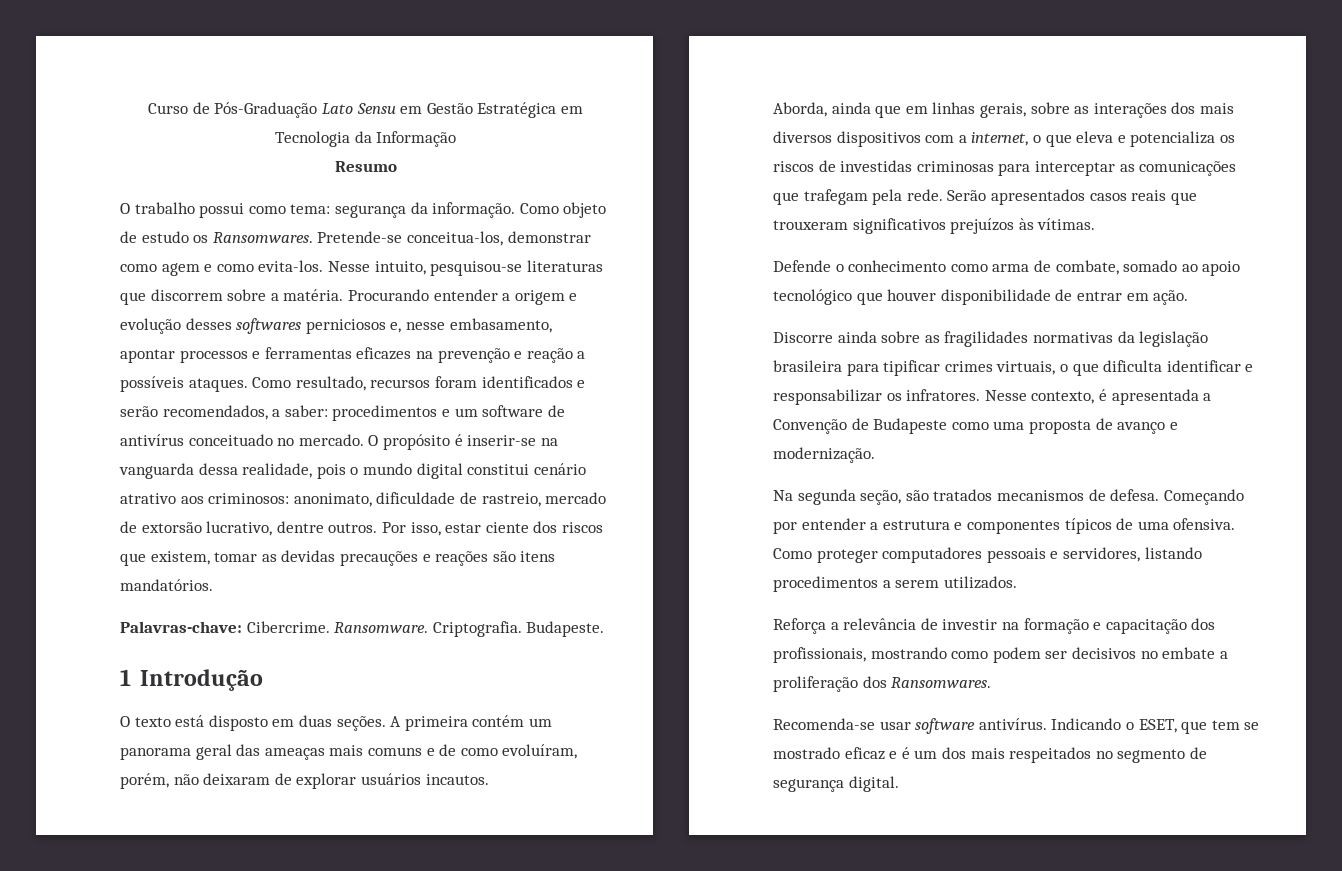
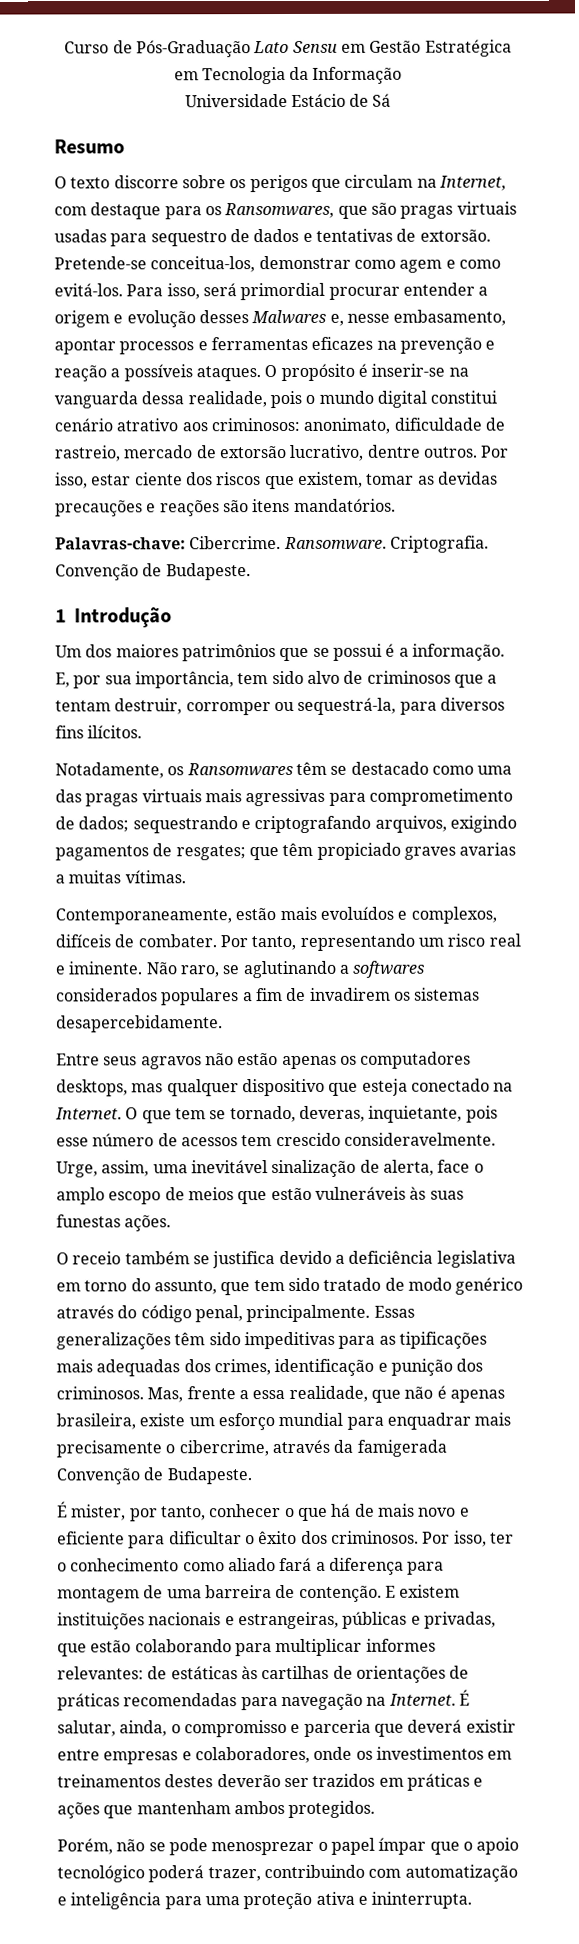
[334,161,397,172] [120,202,607,218] [120,231,313,243] Resumo // O trabalho possui como tema: segurança da informação. Como objeto de estudo os Ransomwares. -> [184,93,392,108] [54,139,125,154] [54,174,506,193] [54,201,517,220] [54,228,491,247] Universidade Estácio de Sá // Resumo // O texto discorre sobre os perigos que circulam na Internet, com destaque para os Ransomwares, que são pragas virtuais usadas para sequestro de dados e tentativas de extorsão.
[258,260,603,276] [120,289,429,305] evita-los. Nesse intuito, pesquisou-se literaturas que discorrem sobre a matéria. Procurando -> [54,282,400,301] evitá-los. Para isso, será primordial procurar
[236,318,386,334] softwares perniciosos -> [251,309,327,325] Malwares
[252,376,586,391] [120,405,565,421] [120,434,364,446] Como resultado, recursos foram identificados e serão recomendados, a saber: procedimentos e um software de antivírus conceituado no mercado. -> (261, 374) none
(522, 629) none -> [55,563,163,581] Convenção de
[120,715,552,731] [120,744,578,760] [120,773,489,789] [773,102,1234,118] [773,131,1235,147] [773,160,1237,176] [773,189,1197,205] [773,218,1096,234] [773,260,1241,276] [773,289,1189,305] [773,331,1209,347] [773,360,1254,376] [773,389,1212,405] [773,418,1178,434] [773,447,875,463] [773,489,1244,505] [773,518,1236,534] [773,547,1202,563] [773,576,1017,592] [773,618,1216,634] [773,647,1228,663] [773,676,992,692] [773,718,1260,734] [773,747,1207,763] [773,776,899,792] O texto está disposto em duas seções. A primeira contém um panorama geral das ameaças mais comuns e de como evoluíram, porém, não deixaram de explorar usuários incautos. // Aborda, ainda que em linhas gerais, sobre as interações dos mais diversos dispositivos com a internet, o que eleva e potencializa os riscos de investidas criminosas para interceptar as comunicações que trafegam pela rede. Serão apresentados casos reais que trouxeram significativos prejuízos às vítimas. // Defende o conhecimento como arma de combate, somado ao apoio tecnológico que houver disponibilidade de entrar em ação. // Discorre ainda sobre as fragilidades normativas da legislação brasileira para tipificar crimes virtuais, o que dificulta identificar e responsabilizar os infratores. Nesse contexto, é apresentada a Convenção de Budapeste como uma proposta de avanço e modernização. // Na segunda seção, são tratados mecanismos de defesa. Começando por entender a estrutura e componentes típicos de uma ofensiva. Como proteger computadores pessoais e servidores, listando procedimentos a serem utilizados. // Reforça a relevância de investir na formação e capacitação dos profissionais, mostrando como podem ser decisivos no embate a proliferação dos Ransomwares. // Recomenda-se usar software antivírus. Indicando o ESET, que tem se mostrado eficaz e é um dos mais respeitados no segmento de segurança digital. -> [55,643,505,662] [55,670,498,689] [55,697,505,716] [55,725,143,739] [55,761,513,779] [55,788,513,807] [55,815,517,834] [55,842,517,861] [55,870,186,884] [55,906,497,925] [55,933,521,951] [55,960,426,979] [56,987,481,1006] [56,1015,223,1033] [56,1051,472,1070] [56,1078,514,1097] [55,1105,498,1124] [56,1132,496,1147] [56,1159,484,1178] [56,1186,464,1205] [56,1214,172,1232] [56,1250,516,1269] [56,1277,524,1296] [56,1304,415,1323] [56,1331,487,1350] [56,1358,484,1377] [56,1385,505,1403] [56,1412,512,1431] [56,1439,447,1458] [56,1467,252,1485] [57,1501,470,1522] [57,1530,514,1549] [57,1557,445,1575] [57,1584,461,1603] [57,1611,496,1630] [57,1638,436,1657] [57,1665,470,1683] [57,1689,470,1711] [57,1719,516,1738] [57,1746,513,1765] [57,1773,484,1791] [57,1800,376,1819] [57,1837,520,1856] [57,1864,518,1883] [57,1891,473,1910] Um dos maiores patrimônios que se possui é a informação. E, por sua importância, tem sido alvo de criminosos que a tentam destruir, corromper ou sequestrá-la, para diversos fins ilícitos. // Notadamente, os Ransomwares têm se destacado como uma das pragas virtuais mais agressivas para comprometimento de dados; sequestrando e criptografando arquivos, exigindo pagamentos de resgates; que têm propiciado graves avarias a muitas vítimas. // Contemporaneamente, estão mais evoluídos e complexos, difíceis de combater. Por tanto, representando um risco real e iminente. Não raro, se aglutinando a softwares considerados populares a fim de invadirem os sistemas desapercebidamente. // Entre seus agravos não estão apenas os computadores desktops, mas qualquer dispositivo que esteja conectado na Internet. O que tem se tornado, deveras, inquietante, pois esse número de acessos tem crescido consideravelmente. Urge, assim, uma inevitável sinalização de alerta, face o amplo escopo de meios que estão vulneráveis às suas funestas ações. // O receio também se justifica devido a deficiência legislativa em torno do assunto, que tem sido tratado de modo genérico através do código penal, principalmente. Essas generalizações têm sido impeditivas para as tipificações mais adequadas dos crimes, identificação e punição dos criminosos. Mas, frente a essa realidade, que não é apenas brasileira, existe um esforço mundial para enquadrar mais precisamente o cibercrime, através da famigerada Convenção de Budapeste. // É mister, por tanto, conhecer o que há de mais novo e eficiente para dificultar o êxito dos criminosos. Por isso, ter o conhecimento como aliado fará a diferença para montagem de uma barreira de contenção. E existem instituições nacionais e estrangeiras, públicas e privadas, que estão colaborando para multiplicar informes relevantes: de estáticas às cartilhas de orientações de práticas recomendadas para navegação na Internet. É salutar, ainda, o compromisso e parceria que deverá existir entre empresas e colaboradores, onde os investimentos em treinamentos destes deverão ser trazidos em práticas e ações que mantenham ambos protegidos. // Porém, não se pode menosprezar o papel ímpar que o apoio tecnológico poderá trazer, contribuindo com automatização e inteligência para uma proteção ativa e ininterrupta.

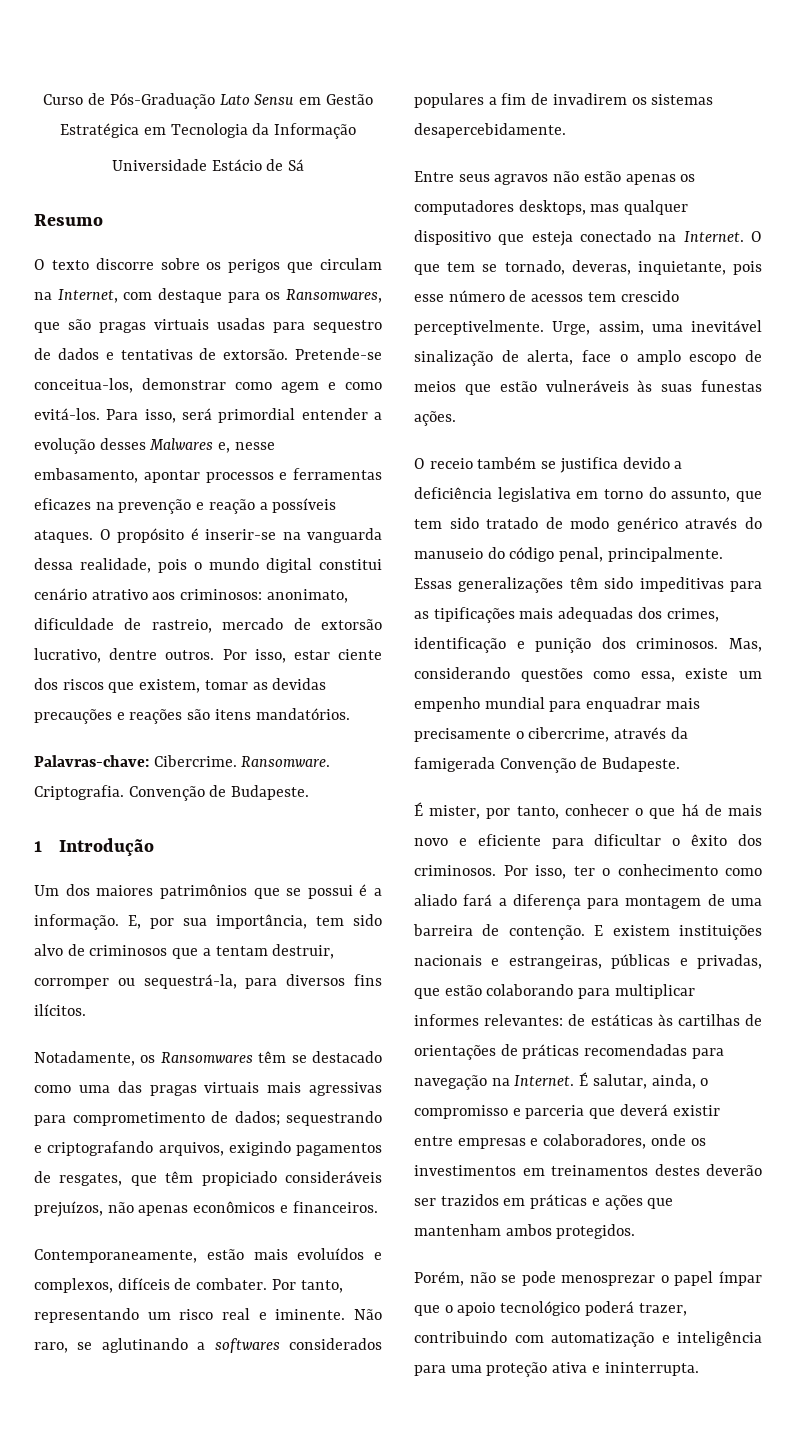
[328,286,400,300] procurar -> (296, 415) none
[54,310,124,328] origem e -> (382, 416) none
[175,845,246,861] resgates; -> [59,1173,123,1186] resgates,
[403,842,517,860] [55,870,186,884] graves avarias a muitas vítimas. -> [285,1171,382,1183] [34,1201,378,1217] consideráveis prejuízos, não apenas econômicos e financeiros.
[343,1132,496,1146] consideravelmente. -> [414,320,544,335] perceptivelmente.
(138, 1312) none -> [414,547,505,559] manuseio do
[186,1385,505,1403] [56,1413,136,1430] frente a essa realidade, que não é apenas brasileira, -> [414,667,675,682] considerando questões como essa,
[217,1413,275,1431] esforço -> [414,697,480,712] empenho

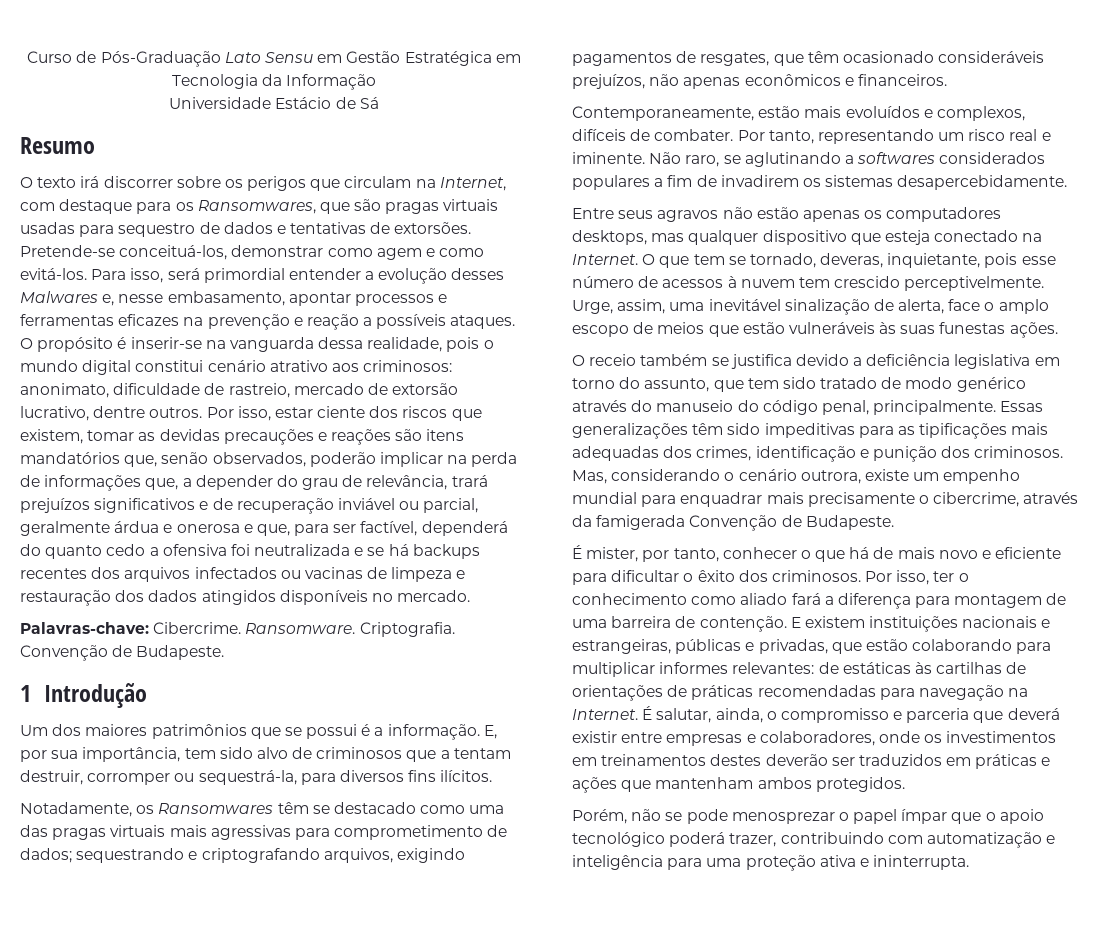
[95,258,154,270] discorre -> [80,176,173,188] irá discorrer
[223,348,383,360] [34,378,133,393] extorsão. Pretende-se conceitua-los, -> [394,222,472,234] [20,245,228,260] extorsões. Pretende-se conceituá-los,
[255,708,350,720] mandatórios. -> [20,452,518,467] [20,475,488,491] [20,498,479,514] [20,521,508,536] [20,544,480,559] [20,567,466,582] [20,590,471,606] mandatórios que, senão observados, poderão implicar na perda de informações que, a depender do grau de relevância, trará prejuízos significativos e de recuperação inviável ou parcial, geralmente árdua e onerosa e que, para ser factível, dependerá do quanto cedo a ofensiva foi neutralizada e se há backups recentes dos arquivos infectados ou vacinas de limpeza e restauração dos dados atingidos disponíveis no mercado.
[201,1171,277,1186] propiciado -> [842,51,934,63] ocasionado
(584, 298) none -> [727,276,795,288] à nuvem
[520,668,675,682] questões como essa, -> [724,469,861,484] o cenário outrora,
[440,1194,499,1206] trazidos -> [858,754,942,766] traduzidos

